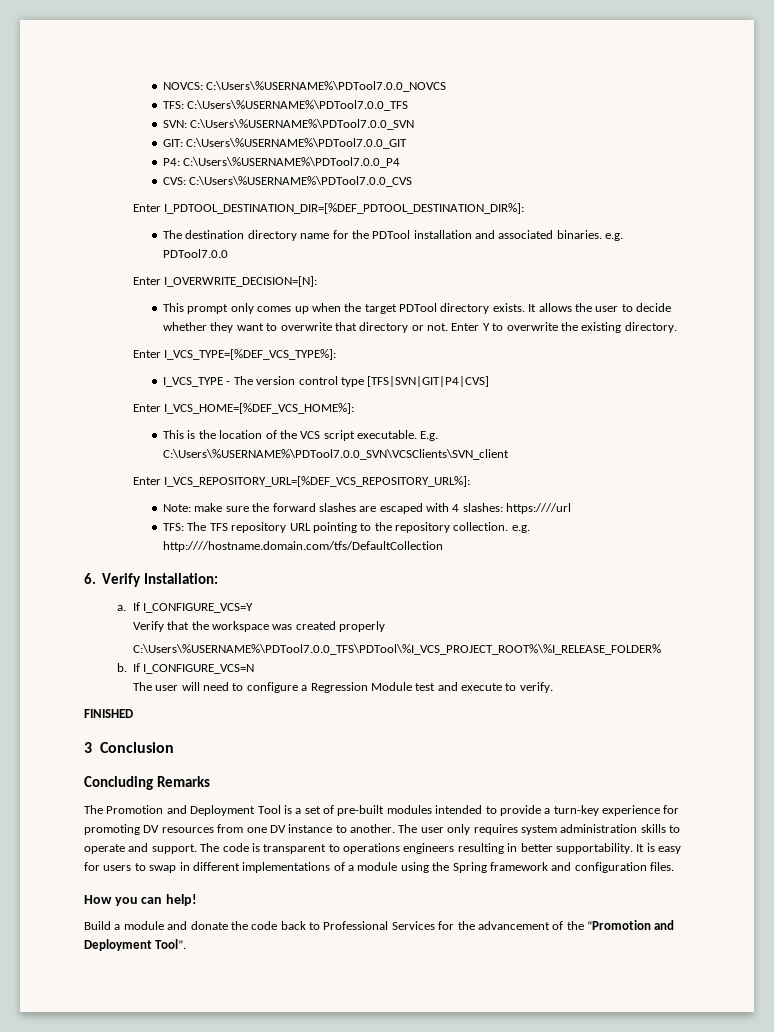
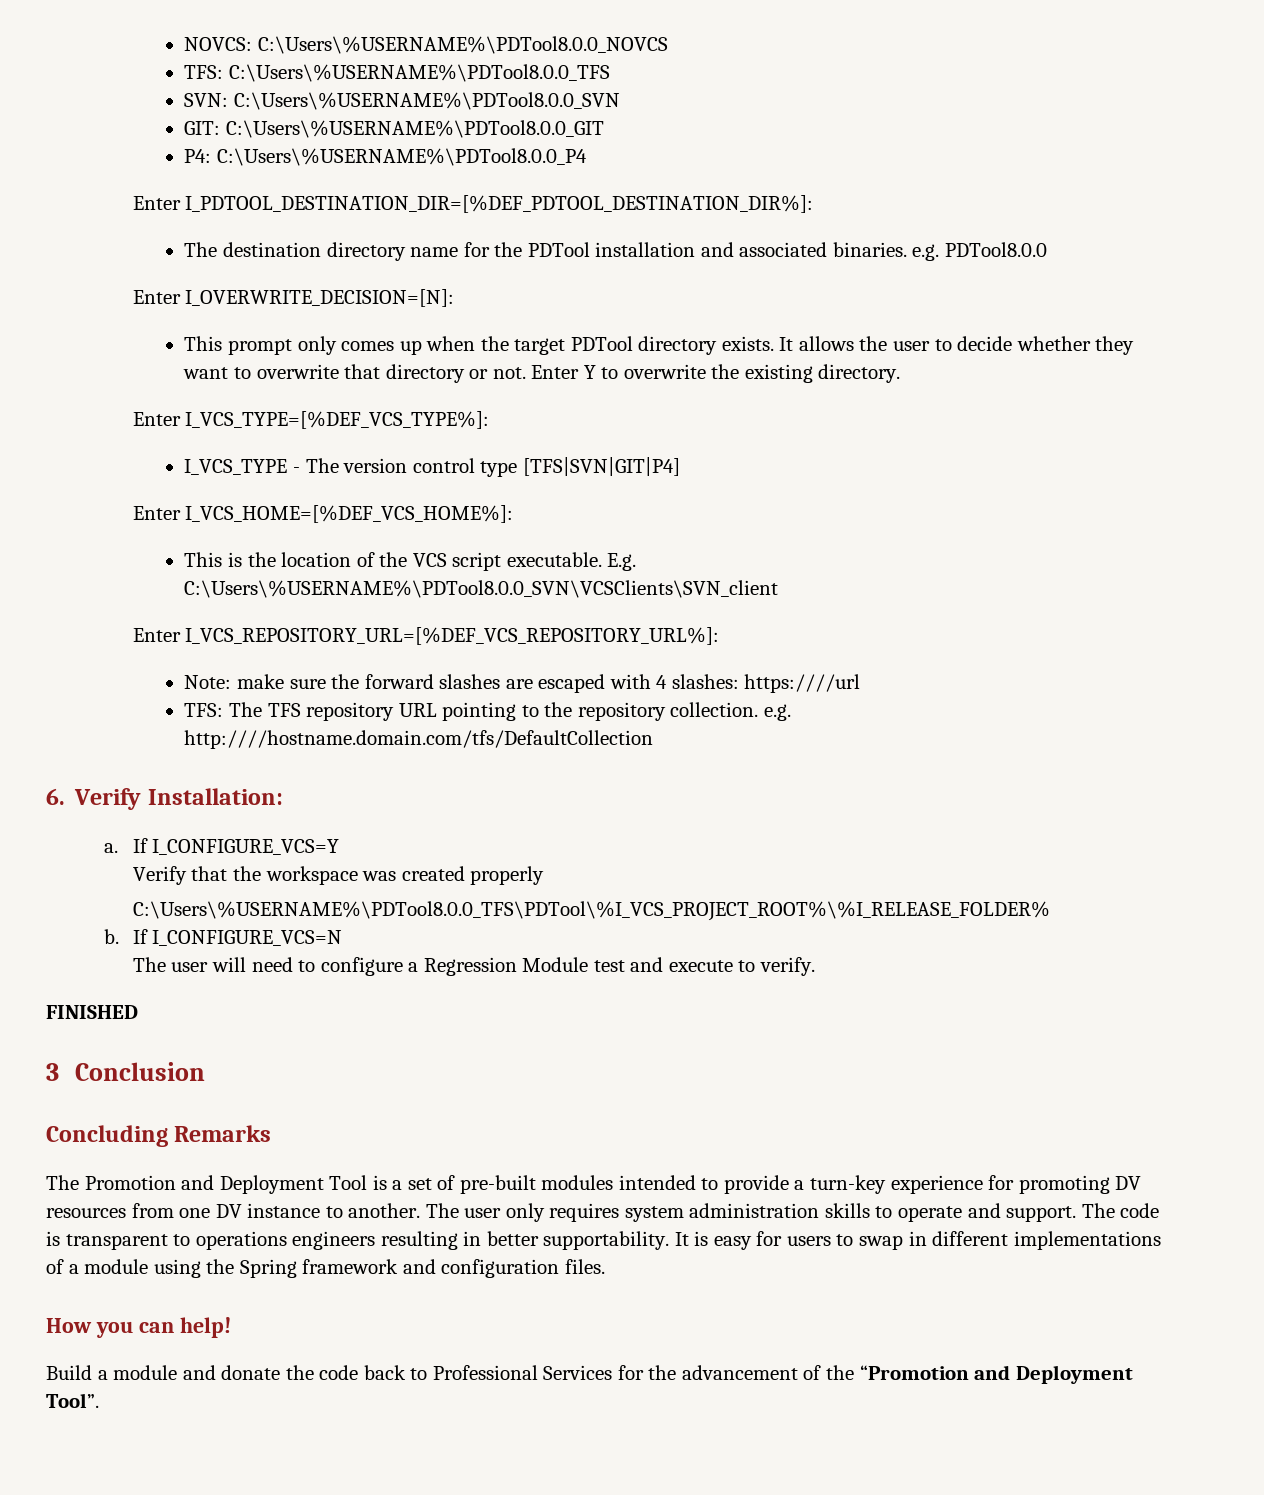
[206,81,447,92] [163,100,409,111] C:\Users\%USERNAME%\PDTool7.0.0_NOVCS // TFS: C:\Users\%USERNAME%\PDTool7.0.0_TFS -> [258,36,669,54] [184,64,611,82] C:\Users\%USERNAME%\PDTool8.0.0_NOVCS // TFS: C:\Users\%USERNAME%\PDTool8.0.0_TFS
[190,119,415,130] C:\Users\%USERNAME%\PDTool7.0.0_SVN -> [234,92,621,110] C:\Users\%USERNAME%\PDTool8.0.0_SVN
[186,138,408,149] C:\Users\%USERNAME%\PDTool7.0.0_GIT -> [226,120,605,138] C:\Users\%USERNAME%\PDTool8.0.0_GIT
[183,157,401,168] [163,176,413,187] C:\Users\%USERNAME%\PDTool7.0.0_P4 // CVS: C:\Users\%USERNAME%\PDTool7.0.0_CVS -> [217,148,588,166] C:\Users\%USERNAME%\PDTool8.0.0_P4
[163,249,229,258] PDTool7.0.0 -> [944,242,1047,257] PDTool8.0.0
[367,376,490,387] [TFS|SVN|GIT|P4|CVS] -> [522,457,680,476] [TFS|SVN|GIT|P4]
[163,449,510,460] C:\Users\%USERNAME%\PDTool7.0.0_SVN\VCSClients\SVN_client -> [184,580,779,598] C:\Users\%USERNAME%\PDTool8.0.0_SVN\VCSClients\SVN_client
[132,644,661,655] C:\Users\%USERNAME%\PDTool7.0.0_TFS\PDTool\%I_VCS_PROJECT_ROOT%\%I_RELEASE_FOLDER% -> [132,901,1050,921] C:\Users\%USERNAME%\PDTool8.0.0_TFS\PDTool\%I_VCS_PROJECT_ROOT%\%I_RELEASE_FOLDER%

